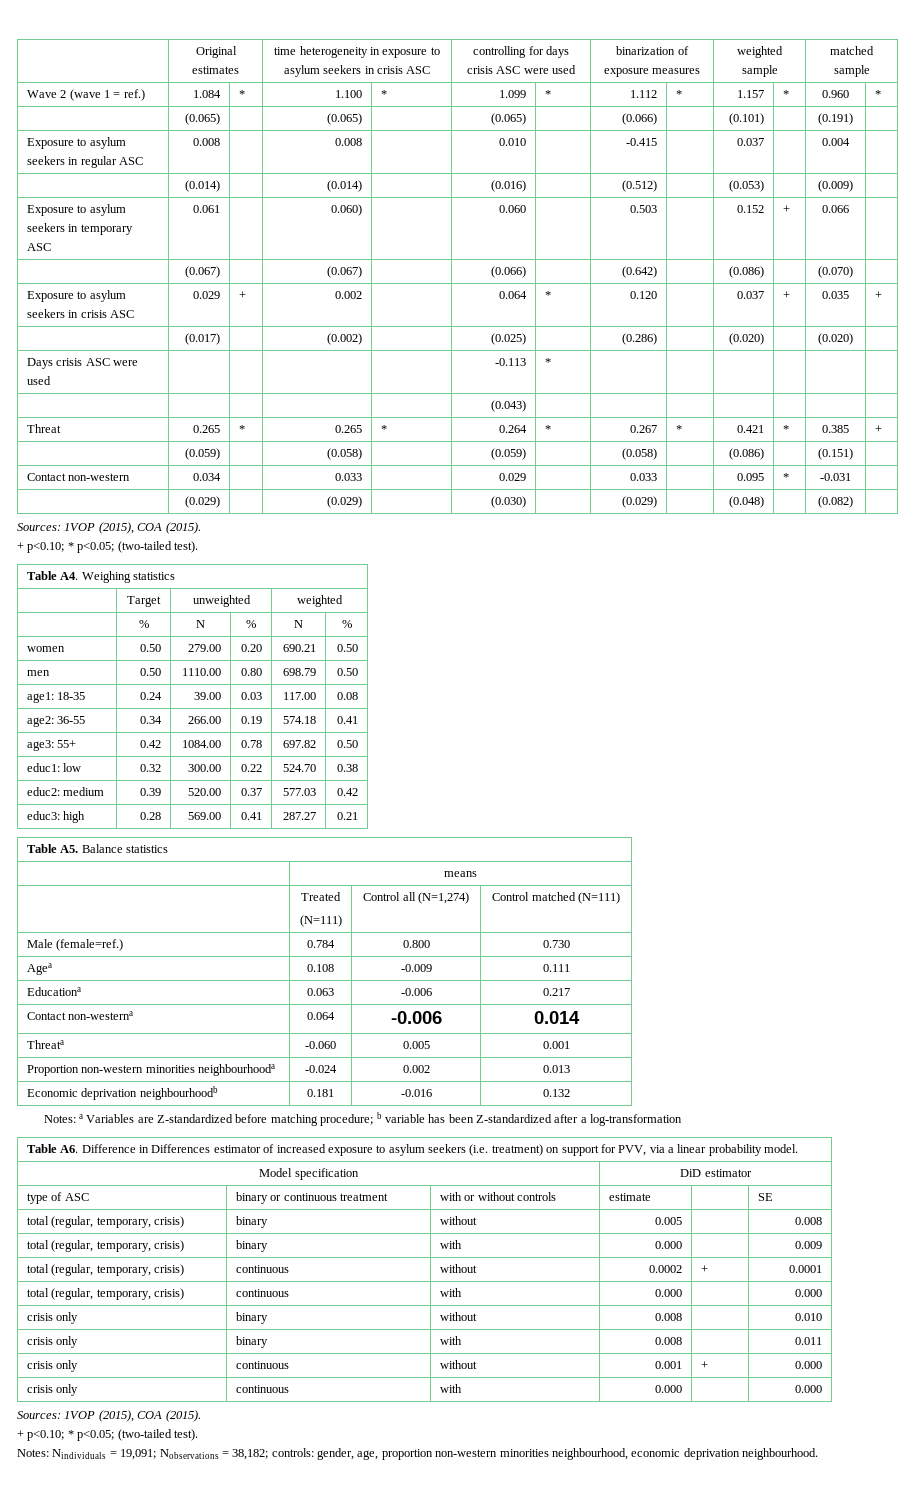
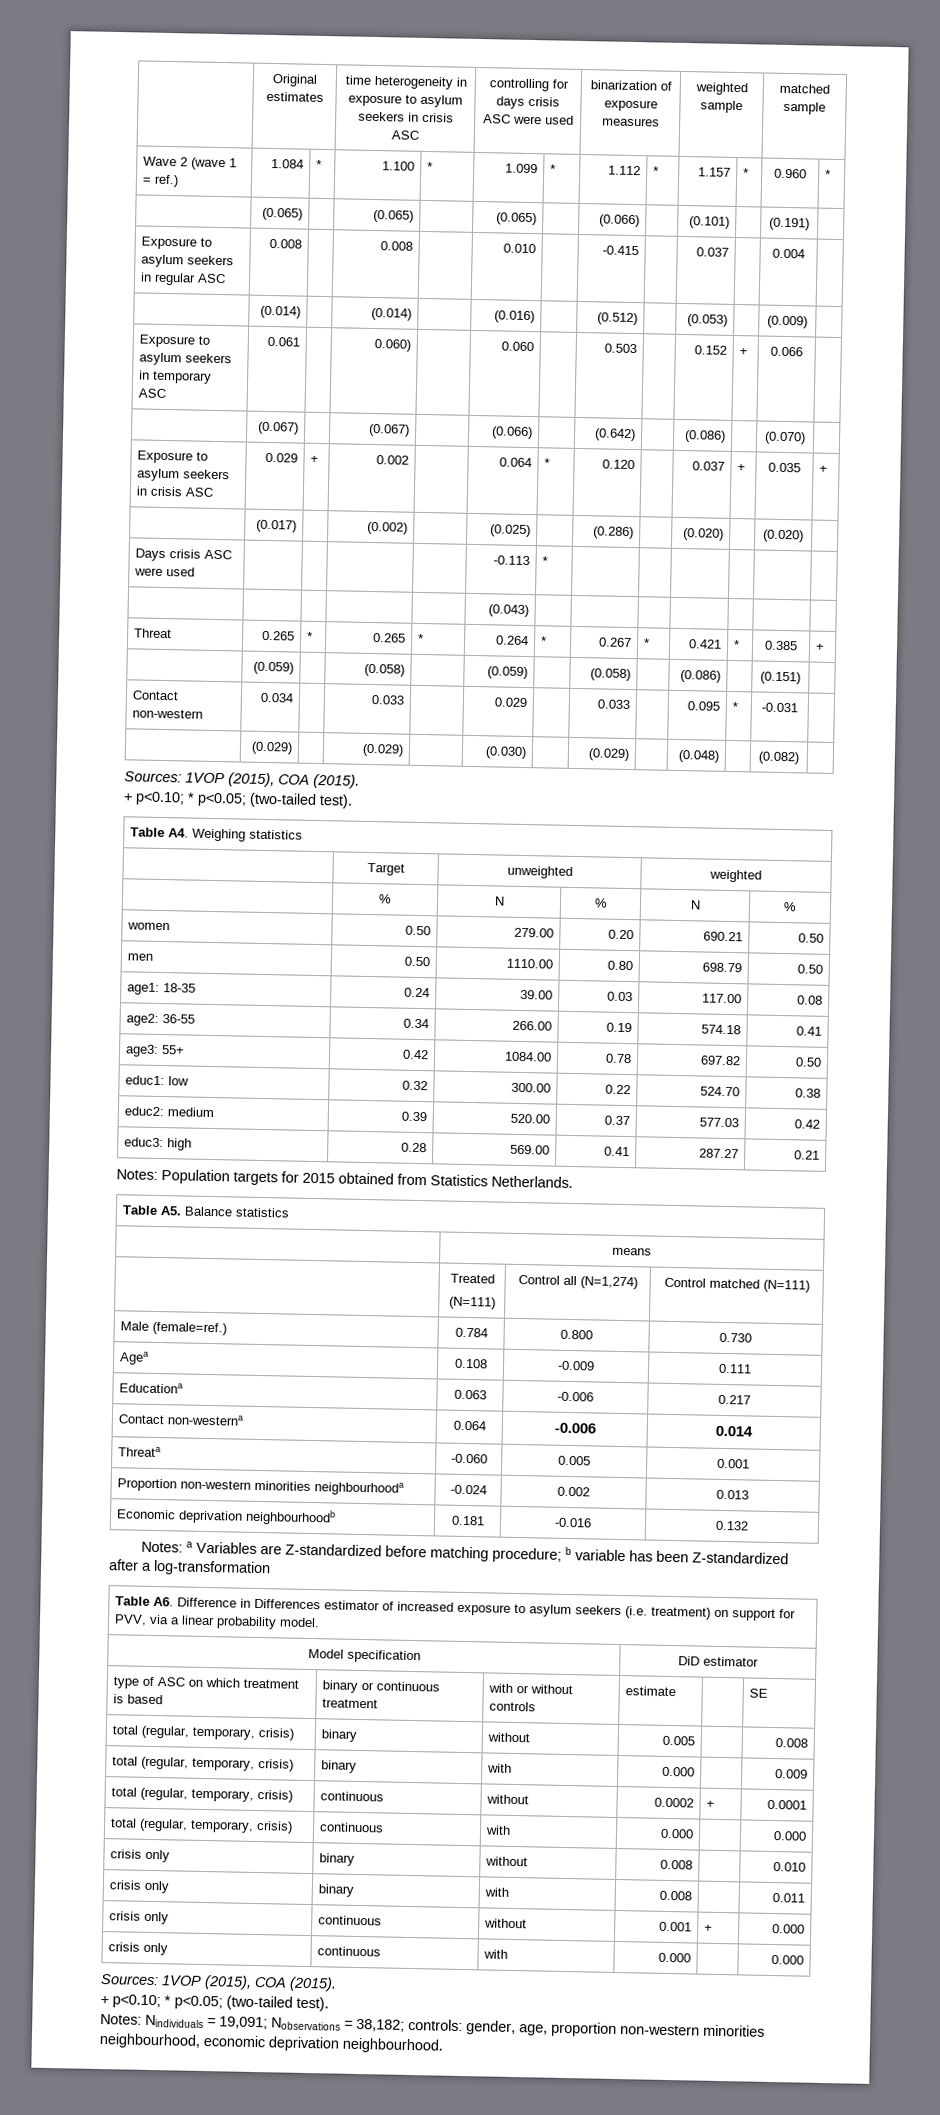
(359, 816) none -> [116,1169,573,1189] // Notes: Population targets for 2015 obtained from Statistics Netherlands.
(89, 1197) none -> [188,1678,300,1689] [113,1694,164,1705] on which treatment is based

